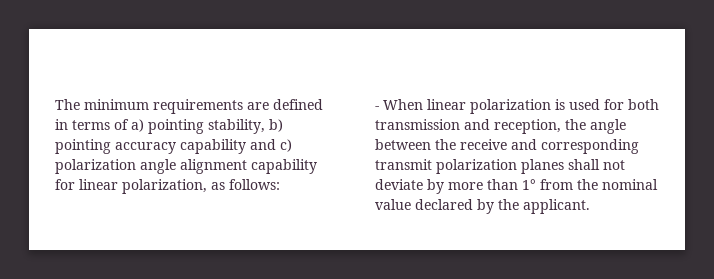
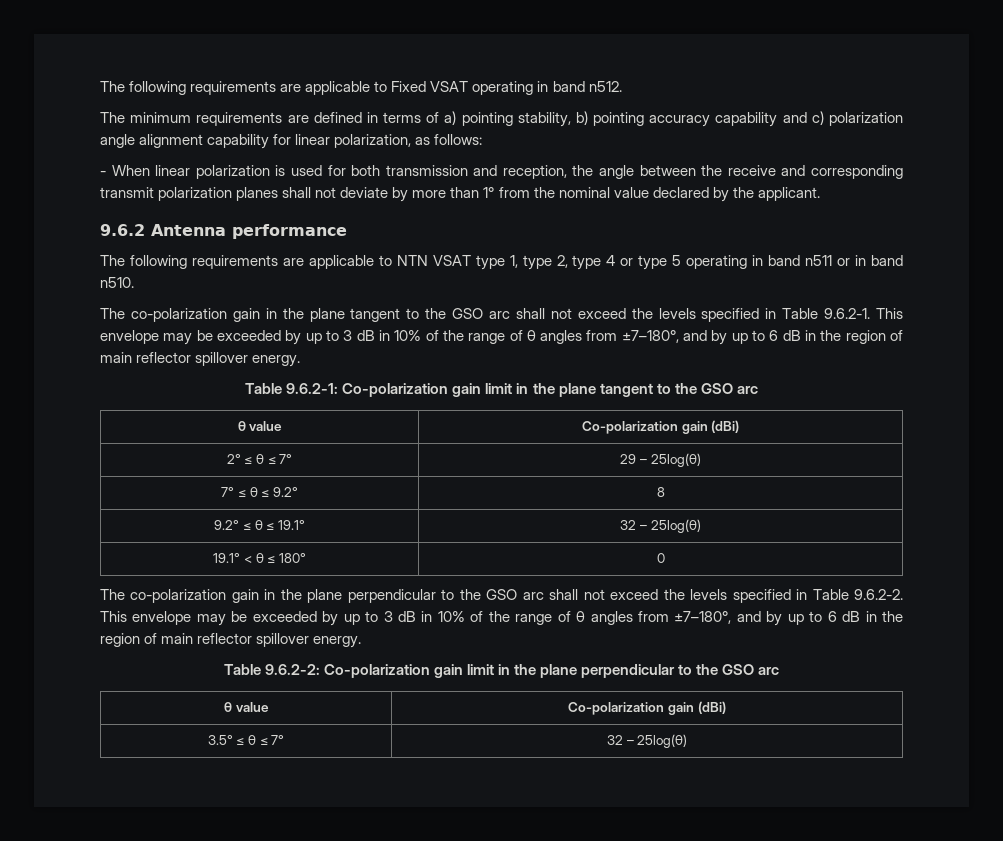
[55,99,80,110] The -> [100,81,622,95] [100,112,125,123] The following requirements are applicable to Fixed VSAT operating in band n512. // The
(590, 206) none -> [100,224,347,239] [100,255,903,270] [100,277,134,288] [100,308,903,322] [100,330,903,345] [100,352,301,367] [245,383,758,397] [237,421,283,431] [581,420,740,434] [226,454,293,464] [620,453,701,467] [221,487,298,497] [656,487,665,497] [214,520,305,530] [620,519,701,533] [213,553,306,563] [656,553,665,563] [100,589,904,603] [100,611,904,626] [100,633,362,648] [223,664,780,678] [224,702,269,712] [568,701,726,715] [207,735,285,745] [606,734,688,748] // 9.6.2 Antenna performance // The following requirements are applicable to NTN VSAT type 1, type 2, type 4 or type 5 operating in band n511 or in band n510. // The co-polarization gain in the plane tangent to the GSO arc shall not exceed the levels specified in Table 9.6.2-1. This envelope may be exceeded by up to 3 dB in 10% of the range of θ angles from ±7–180°, and by up to 6 dB in the region of main reflector spillover energy. // Table 9.6.2-1: Co-polarization gain limit in the plane tangent to the GSO arc // θ value | Co-polarization gain (dBi) // 2° ≤ θ ≤ 7° | 29 – 25log(θ) // 7° ≤ θ ≤ 9.2° | 8 // 9.2° ≤ θ ≤ 19.1° | 32 – 25log(θ) // 19.1° < θ ≤ 180° | 0 // The co-polarization gain in the plane perpendicular to the GSO arc shall not exceed the levels specified in Table 9.6.2-2. This envelope may be exceeded by up to 3 dB in 10% of the range of θ angles from ±7–180°, and by up to 6 dB in the region of main reflector spillover energy. // Table 9.6.2-2: Co-polarization gain limit in the plane perpendicular to the GSO arc // θ value | Co-polarization gain (dBi) // 3.5° ≤ θ ≤ 7° | 32 – 25log(θ)

